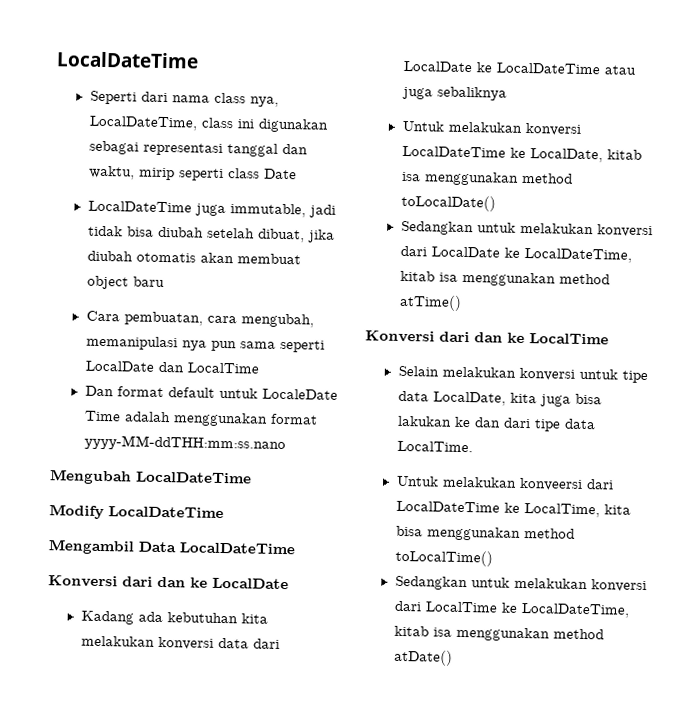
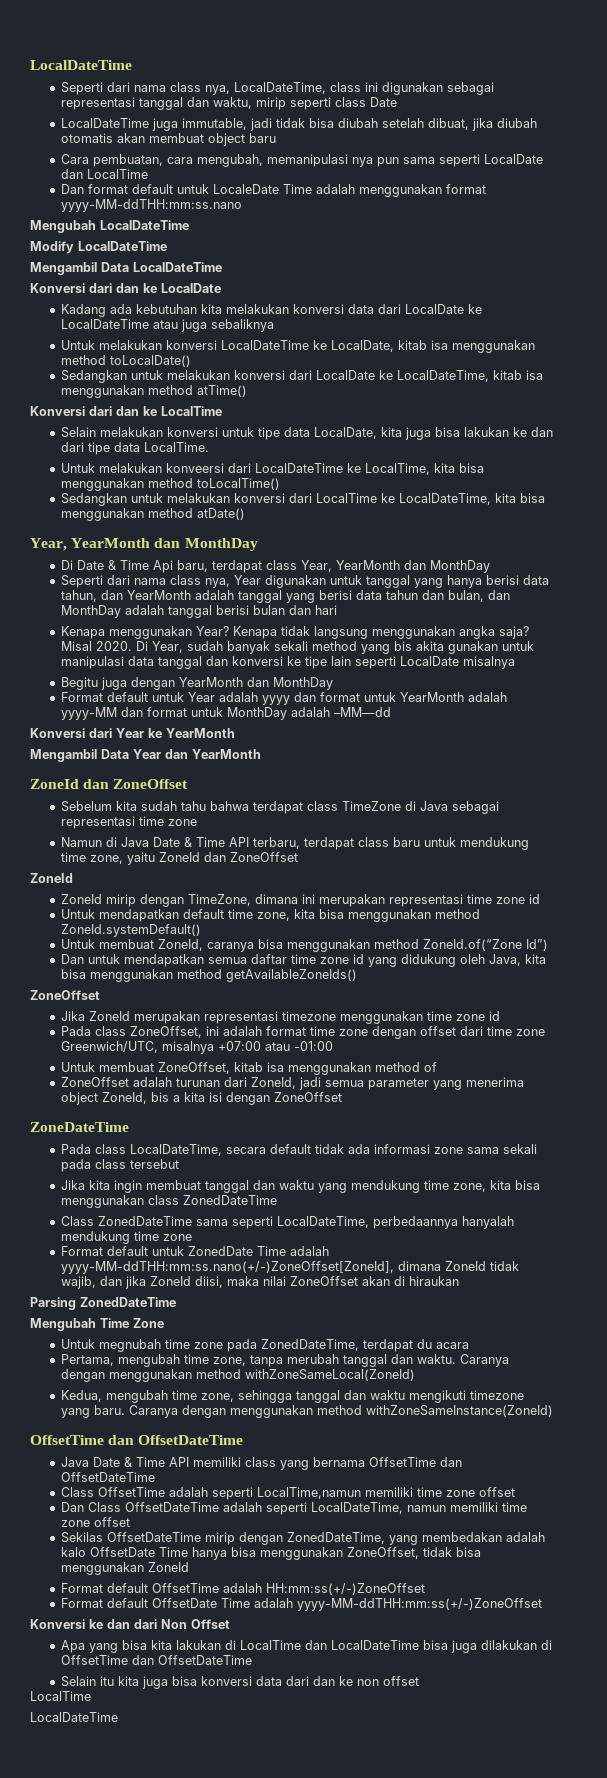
[393,625,604,642] [393,649,453,666] kitab isa menggunakan method atDate() -> [495,493,546,503] [61,508,246,521] [30,538,258,551] [61,560,491,573] [61,575,550,588] [61,590,511,603] [61,605,338,618] [61,626,530,639] [61,641,535,654] [61,656,516,669] [61,677,334,690] [61,692,508,705] [61,707,392,720] [30,728,235,738] [30,749,261,762] [30,779,189,789] [61,801,500,814] [61,816,198,829] [61,837,530,850] [61,852,299,865] [30,873,73,883] [61,894,541,907] [61,909,481,922] [61,924,202,937] [61,939,549,952] [61,954,547,967] [61,969,358,982] [30,990,100,1000] [61,1011,501,1024] [61,1026,546,1039] [61,1041,334,1054] [61,1062,438,1075] [61,1077,525,1090] [61,1092,343,1105] [30,1122,129,1132] [61,1144,538,1156] [61,1159,180,1172] [61,1180,541,1193] [61,1195,278,1208] [61,1216,515,1229] [61,1231,193,1244] [61,1246,330,1256] [61,1261,520,1274] [61,1276,460,1289] [30,1297,176,1310] [30,1318,164,1331] [61,1339,470,1352] [61,1354,510,1367] [61,1369,416,1382] [61,1390,525,1403] [61,1405,554,1418] [30,1435,244,1445] [61,1457,463,1470] [61,1472,156,1482] [61,1487,516,1500] [61,1502,528,1515] [61,1517,131,1527] [61,1532,546,1545] [61,1547,482,1560] [61,1562,190,1575] [61,1583,426,1595] [61,1598,543,1611] [30,1619,230,1629] [61,1640,553,1653] [61,1655,253,1665] [61,1676,420,1689] [30,1691,91,1701] [30,1712,118,1722] kita bisa menggunakan method atDate() // Year, YearMonth dan MonthDay // Di Date & Time Api baru, terdapat class Year, YearMonth dan MonthDay // Seperti dari nama class nya, Year digunakan untuk tanggal yang hanya berisi data tahun, dan YearMonth adalah tanggal yang berisi data tahun dan bulan, dan MonthDay adalah tanggal berisi bulan dan hari // Kenapa menggunakan Year? Kenapa tidak langsung menggunakan angka saja? Misal 2020. Di Year, sudah banyak sekali method yang bis akita gunakan untuk manipulasi data tanggal dan konversi ke tipe lain seperti LocalDate misalnya // Begitu juga dengan YearMonth dan MonthDay // Format default untuk Year adalah yyyy dan format untuk YearMonth adalah yyyy-MM dan format untuk MonthDay adalah –MM—dd // Konversi dari Year ke YearMonth // Mengambil Data Year dan YearMonth // ZoneId dan ZoneOffset // Sebelum kita sudah tahu bahwa terdapat class TimeZone di Java sebagai representasi time zone // Namun di Java Date & Time API terbaru, terdapat class baru untuk mendukung time zone, yaitu ZoneId dan ZoneOffset // ZoneId // ZoneId mirip dengan TimeZone, dimana ini merupakan representasi time zone id // Untuk mendapatkan default time zone, kita bisa menggunakan method ZoneId.systemDefault() // Untuk membuat ZoneId, caranya bisa menggunakan method ZoneId.of(“Zone Id”) // Dan untuk mendapatkan semua daftar time zone id yang didukung oleh Java, kita bisa menggunakan method getAvailableZoneIds() // ZoneOffset // Jika ZoneId merupakan representasi timezone menggunakan time zone id // Pada class ZoneOffset, ini adalah format time zone dengan offset dari time zone Greenwich/UTC, misalnya +07:00 atau -01:00 // Untuk membuat ZoneOffset, kitab isa menggunakan method of // ZoneOffset adalah turunan dari ZoneId, jadi semua parameter yang menerima object ZoneId, bis a kita isi dengan ZoneOffset // ZoneDateTime // Pada class LocalDateTime, secara default tidak ada informasi zone sama sekali pada class tersebut // Jika kita ingin membuat tanggal dan waktu yang mendukung time zone, kita bisa menggunakan class ZonedDateTime // Class ZonedDateTime sama seperti LocalDateTime, perbedaannya hanyalah mendukung time zone // Format default untuk ZonedDate Time adalah yyyy-MM-ddTHH:mm:ss.nano(+/-)ZoneOffset[ZoneId], dimana ZoneId tidak wajib, dan jika ZoneId diisi, maka nilai ZoneOffset akan di hiraukan // Parsing ZonedDateTime // Mengubah Time Zone // Untuk megnubah time zone pada ZonedDateTime, terdapat du acara // Pertama, mengubah time zone, tanpa merubah tanggal dan waktu. Caranya dengan menggunakan method withZoneSameLocal(ZoneId) // Kedua, mengubah time zone, sehingga tanggal dan waktu mengikuti timezone yang baru. Caranya dengan menggunakan method withZoneSameInstance(ZoneId) // OffsetTime dan OffsetDateTime // Java Date & Time API memiliki class yang bernama OffsetTime dan OffsetDateTime // Class OffsetTime adalah seperti LocalTime,namun memiliki time zone offset // Dan Class OffsetDateTime adalah seperti LocalDateTime, namun memiliki time zone offset // Sekilas OffsetDateTime mirip dengan ZonedDateTime, yang membedakan adalah kalo OffsetDate Time hanya bisa menggunakan ZoneOffset, tidak bisa menggunakan ZoneId // Format default OffsetTime adalah HH:mm:ss(+/-)ZoneOffset // Format default OffsetDate Time adalah yyyy-MM-ddTHH:mm:ss(+/-)ZoneOffset // Konversi ke dan dari Non Offset // Apa yang bisa kita lakukan di LocalTime dan LocalDateTime bisa juga dilakukan di OffsetTime dan OffsetDateTime // Selain itu kita juga bisa konversi data dari dan ke non offset // LocalTime // LocalDateTime

